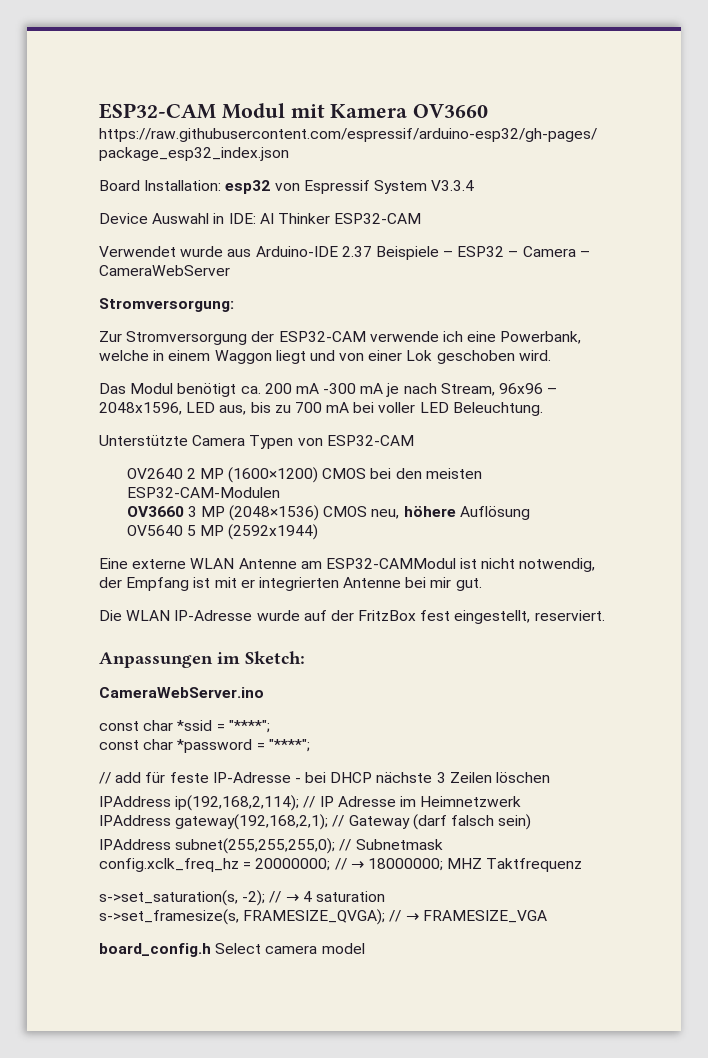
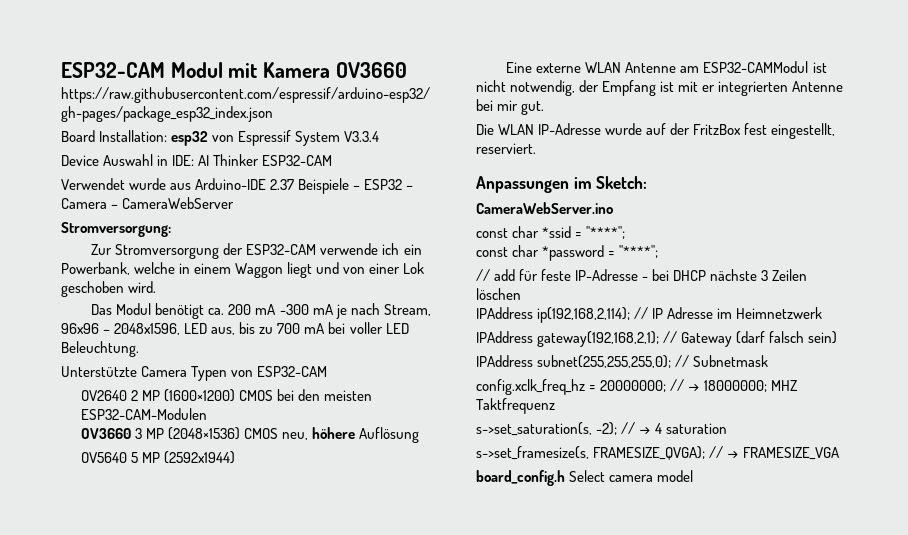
[467,331,497,342] eine -> [403,244,422,255] ein

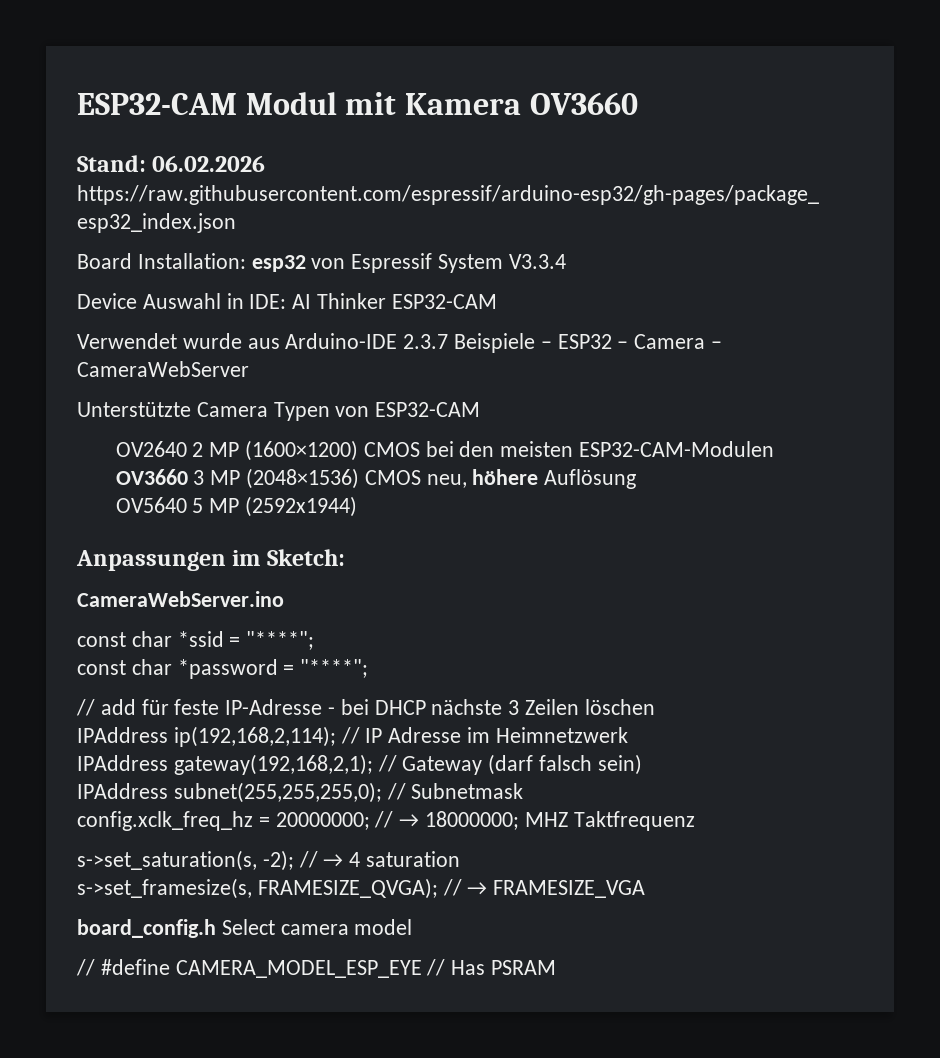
(407, 70) none -> [77,155,266,172] // Stand: 06.02.2026
[270,179,295,190] 2.37 -> [403,334,449,349] 2.3.7
[61,222,171,237] [91,243,422,259] [61,262,425,278] [61,281,157,297] [91,303,431,319] [61,322,409,335] [61,341,139,357] // Stromversorgung: // Zur Stromversorgung der ESP32-CAM verwende ich ein Powerbank, welche in einem Waggon liegt und von einer Lok geschoben wird. // Das Modul benötigt ca. 200 mA -300 mA je nach Stream, 96x96 – 2048x1596, LED aus, bis zu 700 mA bei voller LED Beleuchtung. -> (249, 369) none
[506,61,827,73] [476,80,844,96] [476,99,545,115] [476,123,836,139] [476,143,536,154] // Eine externe WLAN Antenne am ESP32-CAMModul ist nicht notwendig, der Empfang ist mit er integrierten Antenne bei mir gut. // Die WLAN IP-Adresse wurde auf der FritzBox fest eingestellt, reserviert. -> (357, 506) none
(694, 476) none -> [76,959,557,978] // // #define CAMERA_MODEL_ESP_EYE // Has PSRAM

